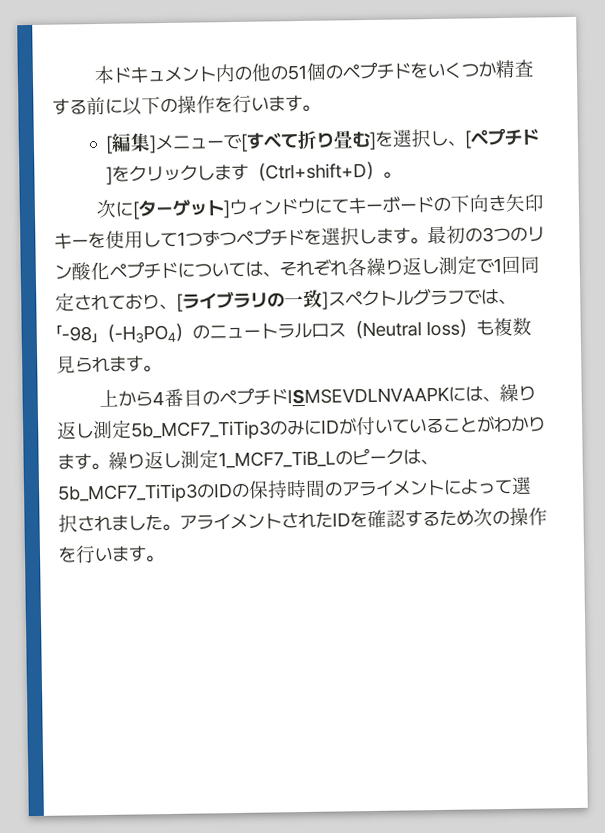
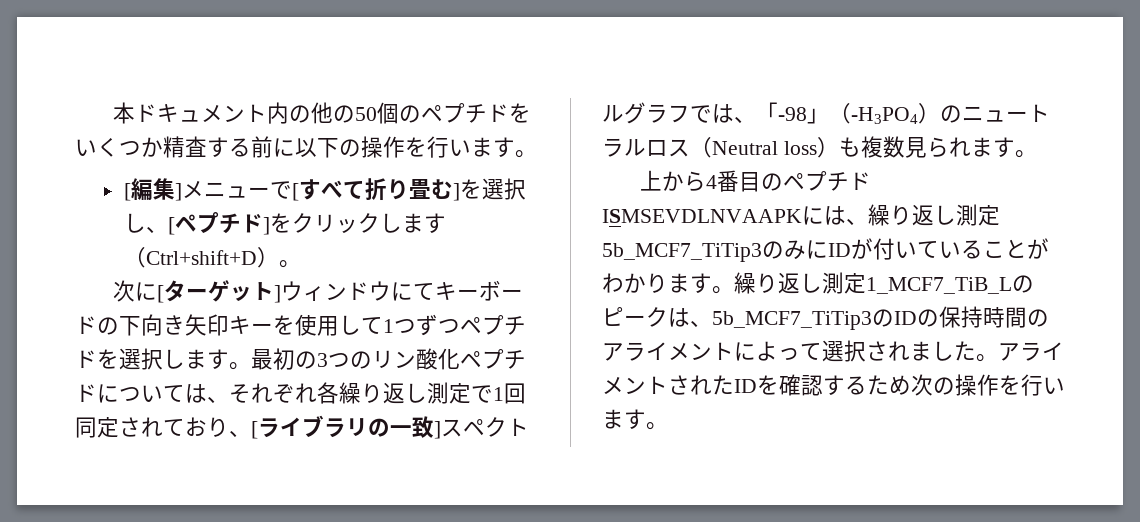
[286,64,308,81] 51 -> [355,107,378,121] 50

